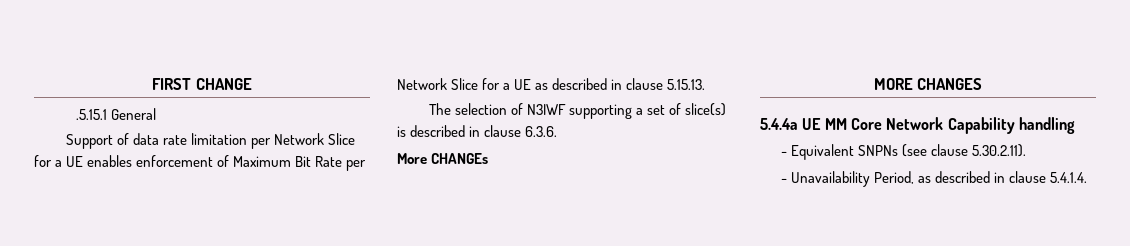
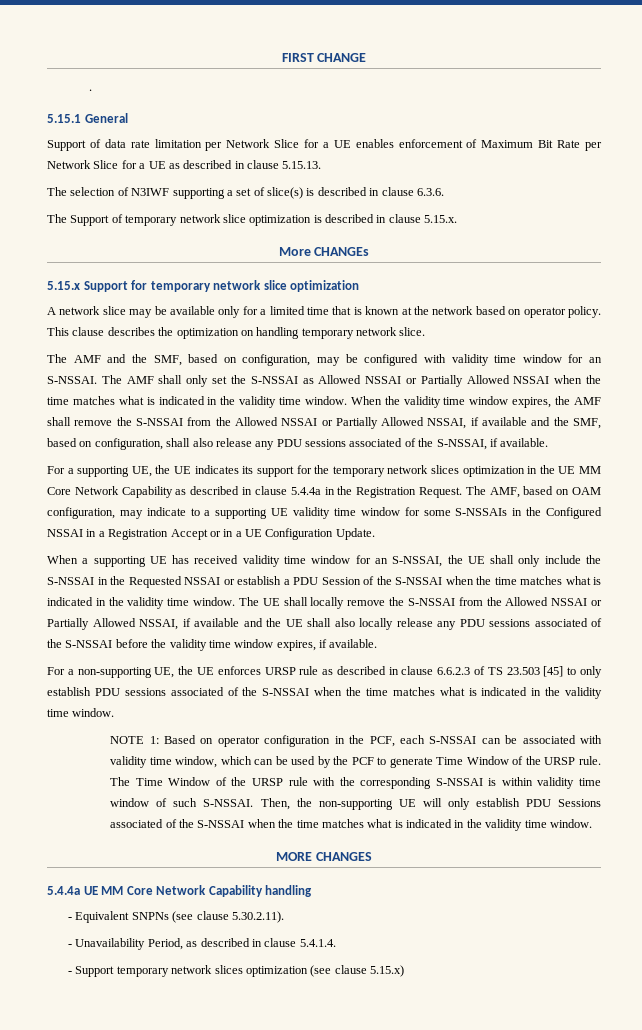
[75,109,107,120] .5.15.1 -> [89,89,93,91] [47,114,81,123] . // 5.15.1
[397,153,489,164] More CHANGEs -> [47,214,458,226] [278,247,370,256] [47,280,360,292] [47,306,601,318] [47,327,426,339] [47,354,602,366] [47,375,601,387] [47,396,601,408] [47,417,601,429] [47,438,549,450] [47,465,601,477] [47,486,601,498] [47,507,603,519] [47,528,375,540] [47,555,601,567] [47,576,601,588] [47,597,602,609] [47,618,602,630] [47,639,378,651] [47,666,602,678] [47,687,602,699] [47,708,115,717] [110,735,603,747] [110,756,601,768] [110,777,601,789] [110,798,601,810] [110,819,592,831] The Support of temporary network slice optimization is described in clause 5.15.x. // More CHANGEs // 5.15.x Support for temporary network slice optimization // A network slice may be available only for a limited time that is known at the network based on operator policy. This clause describes the optimization on handling temporary network slice. // The AMF and the SMF, based on configuration, may be configured with validity time window for an S-NSSAI. The AMF shall only set the S-NSSAI as Allowed NSSAI or Partially Allowed NSSAI when the time matches what is indicated in the validity time window. When the validity time window expires, the AMF shall remove the S-NSSAI from the Allowed NSSAI or Partially Allowed NSSAI, if available and the SMF, based on configuration, shall also release any PDU sessions associated of the S-NSSAI, if available. // For a supporting UE, the UE indicates its support for the temporary network slices optimization in the UE MM Core Network Capability as described in clause 5.4.4a in the Registration Request. The AMF, based on OAM configuration, may indicate to a supporting UE validity time window for some S-NSSAIs in the Configured NSSAI in a Registration Accept or in a UE Configuration Update. // When a supporting UE has received validity time window for an S-NSSAI, the UE shall only include the S-NSSAI in the Requested NSSAI or establish a PDU Session of the S-NSSAI when the time matches what is indicated in the validity time window. The UE shall locally remove the S-NSSAI from the Allowed NSSAI or Partially Allowed NSSAI, if available and the UE shall also locally release any PDU sessions associated of the S-NSSAI before the validity time window expires, if available. // For a non-supporting UE, the UE enforces URSP rule as described in clause 6.6.2.3 of TS 23.503 [45] to only establish PDU sessions associated of the S-NSSAI when the time matches what is indicated in the validity time window. // NOTE 1: Based on operator configuration in the PCF, each S-NSSAI can be associated with validity time window, which can be used by the PCF to generate Time Window of the URSP rule. The Time Window of the URSP rule with the corresponding S-NSSAI is within validity time window of such S-NSSAI. Then, the non-supporting UE will only establish PDU Sessions associated of the S-NSSAI when the time matches what is indicated in the validity time window.
(1088, 177) none -> [68,965,405,977] // - Support temporary network slices optimization (see clause 5.15.x)

